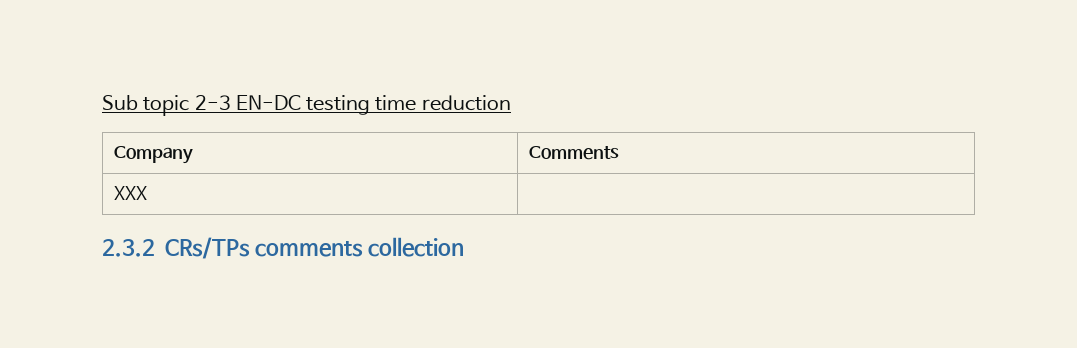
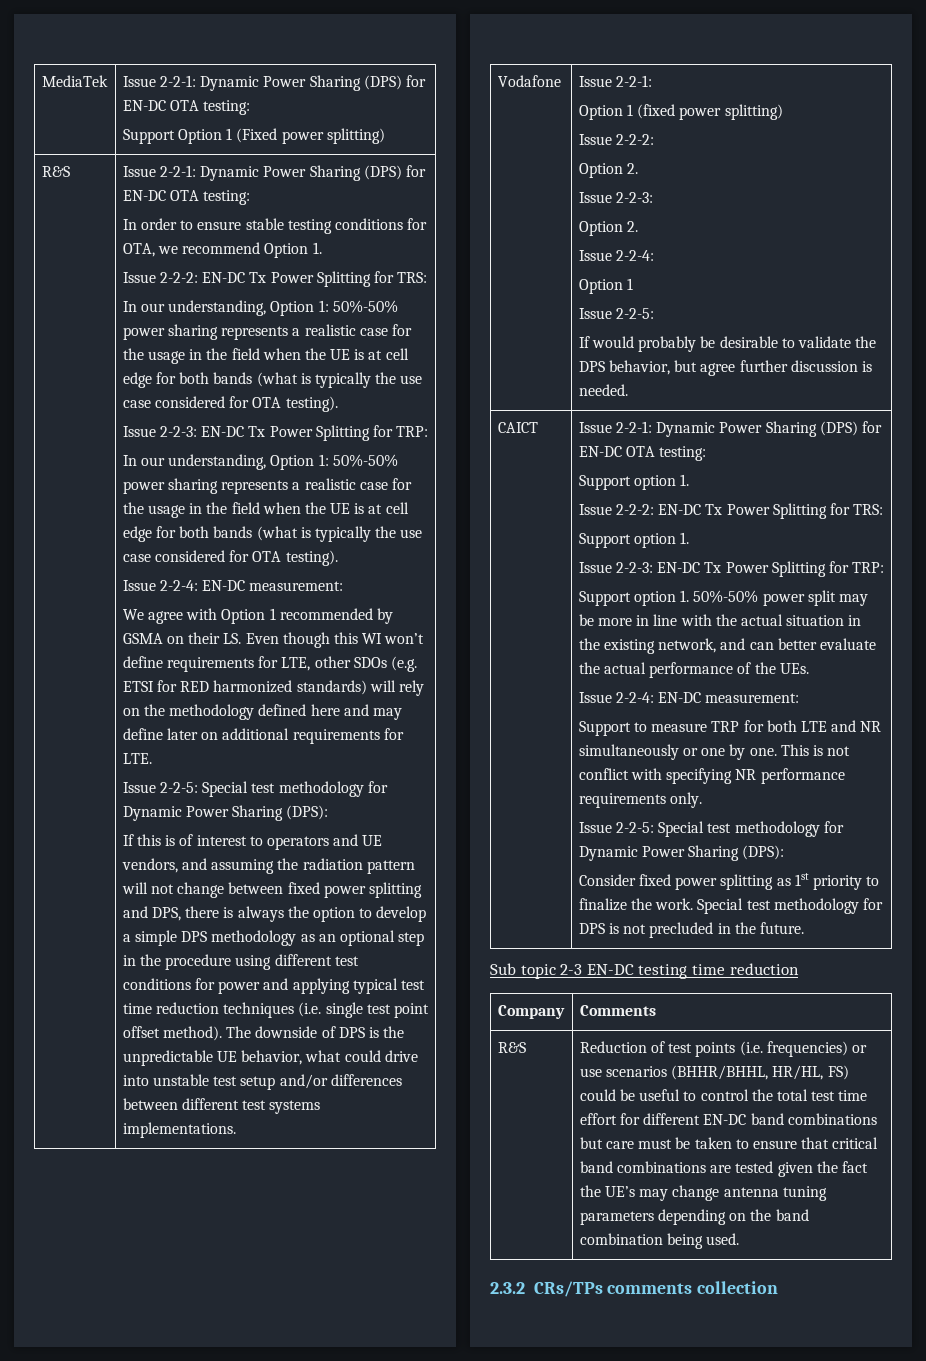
(102, 102) none -> [41,75,108,87] [122,75,426,91] [122,100,251,115] [122,128,385,144] [41,166,70,177] [122,165,426,181] [122,190,251,205] [122,218,428,234] [122,242,322,258] [122,271,428,287] [122,300,398,316] [122,324,412,340] [122,348,409,364] [122,372,423,388] [122,396,338,412] [122,425,429,441] [122,454,398,470] [122,478,412,494] [122,502,409,518] [122,526,423,542] [122,550,338,566] [122,580,344,591] [122,608,393,624] [122,632,425,648] [122,656,417,672] [122,680,424,696] [122,704,402,720] [122,728,404,744] [122,753,152,764] [122,781,388,797] [122,805,329,821] [122,834,383,850] [121,858,415,874] [121,882,422,898] [122,906,427,922] [122,930,425,946] [122,954,359,970] [122,978,425,994] [122,1002,429,1018] [122,1026,405,1041] [122,1050,418,1066] [122,1074,402,1090] [122,1098,321,1114] [122,1122,236,1138] [497,75,561,87] [578,75,652,87] [578,104,783,120] [578,134,654,145] [578,163,638,178] [578,192,653,203] [578,221,638,236] [578,250,654,261] [578,278,633,294] [578,308,654,319] [578,336,877,352] [578,360,872,376] [578,384,628,396] [497,422,538,433] [578,421,882,437] [578,446,707,461] [578,474,690,490] [578,503,884,519] [578,532,690,548] [578,561,885,577] [578,590,868,606] [578,614,862,626] [578,638,876,654] [578,662,809,678] [578,692,800,703] [578,720,882,736] [578,744,851,760] [578,768,845,784] [578,792,702,808] [578,821,844,837] [578,845,785,861] [578,873,880,890] [578,898,883,914] [578,922,804,938] MediaTek | Issue 2-2-1: Dynamic Power Sharing (DPS) for EN-DC OTA testing: // Support Option 1 (Fixed power splitting) // R&S | Issue 2-2-1: Dynamic Power Sharing (DPS) for EN-DC OTA testing: // In order to ensure stable testing conditions for OTA, we recommend Option 1. // Issue 2-2-2: EN-DC Tx Power Splitting for TRS: // In our understanding, Option 1: 50%-50% power sharing represents a realistic case for the usage in the field when the UE is at cell edge for both bands (what is typically the use case considered for OTA testing). // Issue 2-2-3: EN-DC Tx Power Splitting for TRP: // In our understanding, Option 1: 50%-50% power sharing represents a realistic case for the usage in the field when the UE is at cell edge for both bands (what is typically the use case considered for OTA testing). // Issue 2-2-4: EN-DC measurement: // We agree with Option 1 recommended by GSMA on their LS. Even though this WI won’t define requirements for LTE, other SDOs (e.g. ETSI for RED harmonized standards) will rely on the methodology defined here and may define later on additional requirements for LTE. // Issue 2-2-5: Special test methodology for Dynamic Power Sharing (DPS): // If this is of interest to operators and UE vendors, and assuming the radiation pattern will not change between fixed power splitting and DPS, there is always the option to develop a simple DPS methodology as an optional step in the procedure using different test conditions for power and applying typical test time reduction techniques (i.e. single test point offset method). The downside of DPS is the unpredictable UE behavior, what could drive into unstable test setup and/or differences between different test systems implementations. // Vodafone | Issue 2-2-1: // Option 1 (fixed power splitting) // Issue 2-2-2: // Option 2. // Issue 2-2-3: // Option 2. // Issue 2-2-4: // Option 1 // Issue 2-2-5: // If would probably be desirable to validate the DPS behavior, but agree further discussion is needed. // CAICT | Issue 2-2-1: Dynamic Power Sharing (DPS) for EN-DC OTA testing: // Support option 1. // Issue 2-2-2: EN-DC Tx Power Splitting for TRS: // Support option 1. // Issue 2-2-3: EN-DC Tx Power Splitting for TRP: // Support option 1. 50%-50% power split may be more in line with the actual situation in the existing network, and can better evaluate the actual performance of the UEs. // Issue 2-2-4: EN-DC measurement: // Support to measure TRP for both LTE and NR simultaneously or one by one. This is not conflict with specifying NR performance requirements only. // Issue 2-2-5: Special test methodology for Dynamic Power Sharing (DPS): // Consider fixed power splitting as 1st priority to finalize the work. Special test methodology for DPS is not precluded in the future. //
[113,186,147,200] XXX | -> [497,1042,526,1053] [579,1041,867,1057] [579,1065,849,1080] [579,1089,868,1101] [579,1113,877,1125] [579,1137,879,1149] [579,1161,868,1177] [579,1185,827,1201] [579,1209,809,1225] [579,1233,740,1249] R&S | Reduction of test points (i.e. frequencies) or use scenarios (BHHR/BHHL, HR/HL, FS) could be useful to control the total test time effort for different EN-DC band combinations but care must be taken to ensure that critical band combinations are tested given the fact the UE’s may change antenna tuning parameters depending on the band combination being used.

